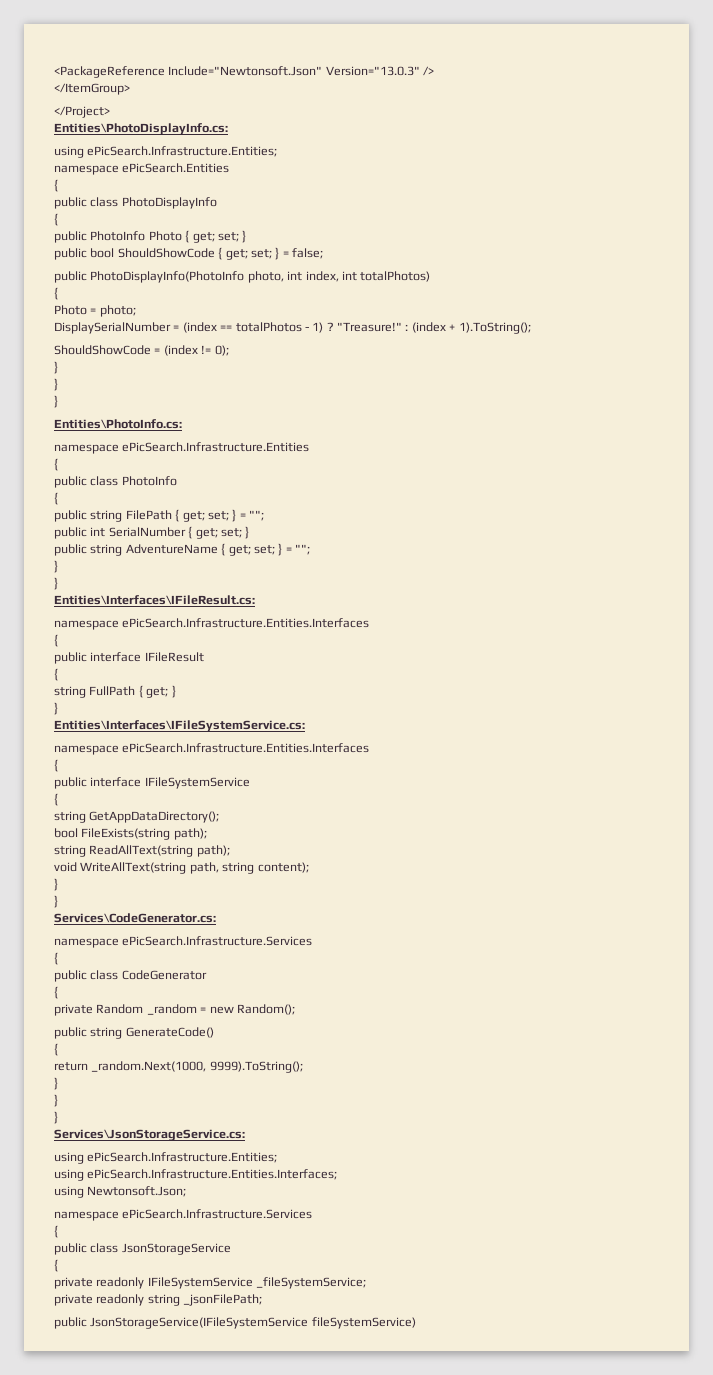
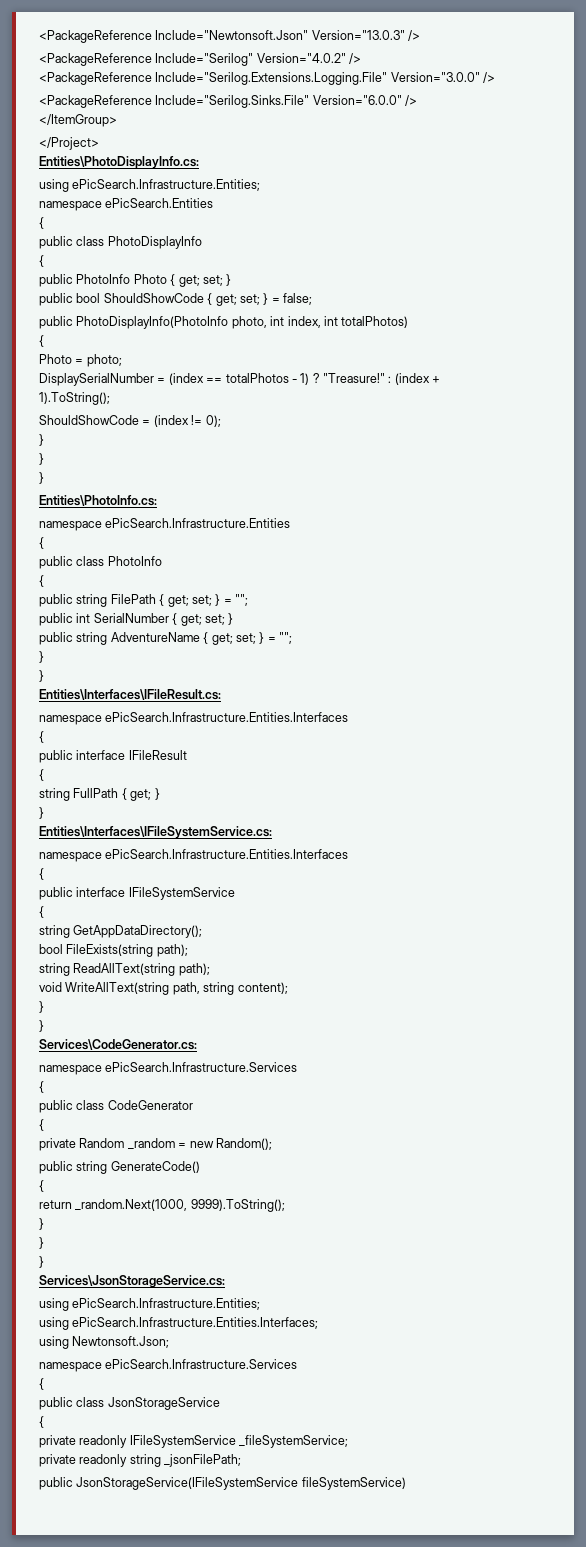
(435, 71) none -> [39,53,362,66] [39,72,496,85] [39,95,418,108] // <PackageReference Include="Serilog" Version="4.0.2" /> // <PackageReference Include="Serilog.Extensions.Logging.File" Version="3.0.0" /> // <PackageReference Include="Serilog.Sinks.File" Version="6.0.0" />

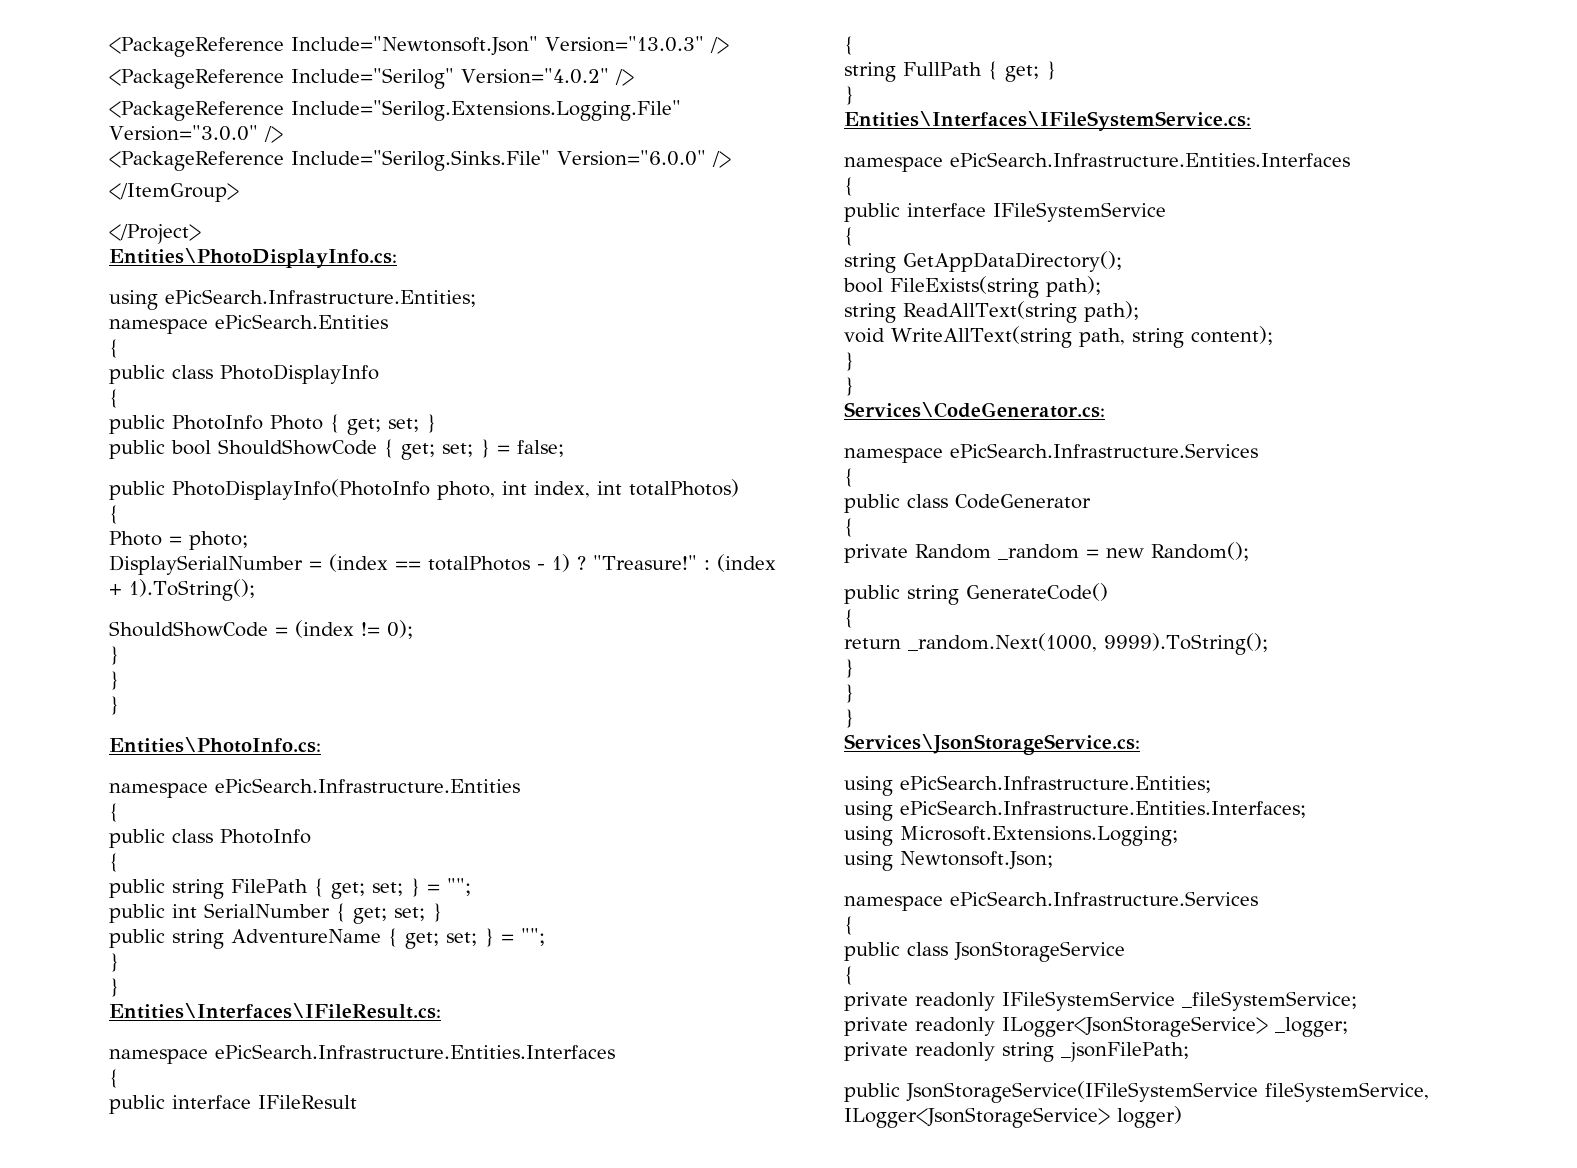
(319, 1323) none -> [844,826,1178,846] // using Microsoft.Extensions.Logging;
(349, 1441) none -> [844,1016,1348,1037] // private readonly ILogger<JsonStorageService> _logger;
[301,1477,406,1490] fileSystemService) -> [1265,1082,1429,1102] [844,1106,1182,1128] fileSystemService, ILogger<JsonStorageService> logger)

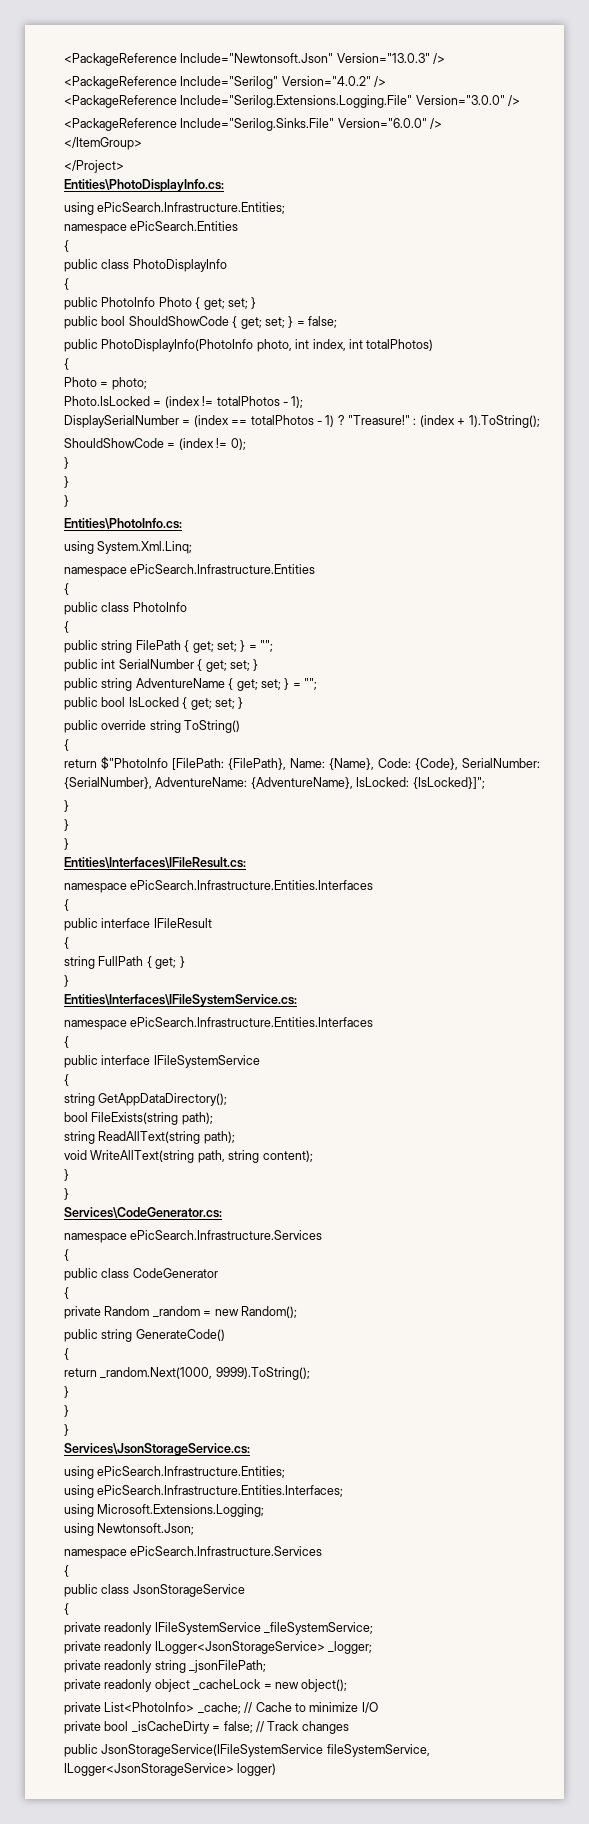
(248, 540) none -> [64,396,304,408] // Photo.IsLocked = (index != totalPhotos - 1);
(321, 745) none -> [64,541,193,554] // using System.Xml.Linq;
(545, 937) none -> [64,697,244,710] [64,720,241,733] [64,739,69,751] [64,756,540,770] [64,777,485,789] [64,800,69,812] // public bool IsLocked { get; set; } // public override string ToString() // { // return $"PhotoInfo [FilePath: {FilePath}, Name: {Name}, Code: {Code}, SerialNumber: {SerialNumber}, AdventureName: {AdventureName}, IsLocked: {IsLocked}]"; // }
(1189, 1052) none -> [64,1679,348,1692] [64,1702,378,1715] [64,1721,349,1734] // private readonly object _cacheLock = new object(); // private List<PhotoInfo> _cache; // Cache to minimize I/O // private bool _isCacheDirty = false; // Track changes

